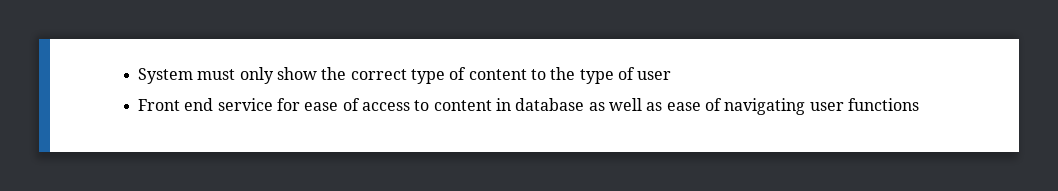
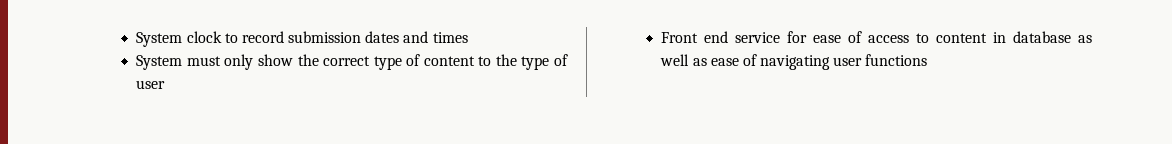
[138,68,194,84] System -> [136,31,468,47] [136,55,183,70] System clock to record submission dates and times // System

